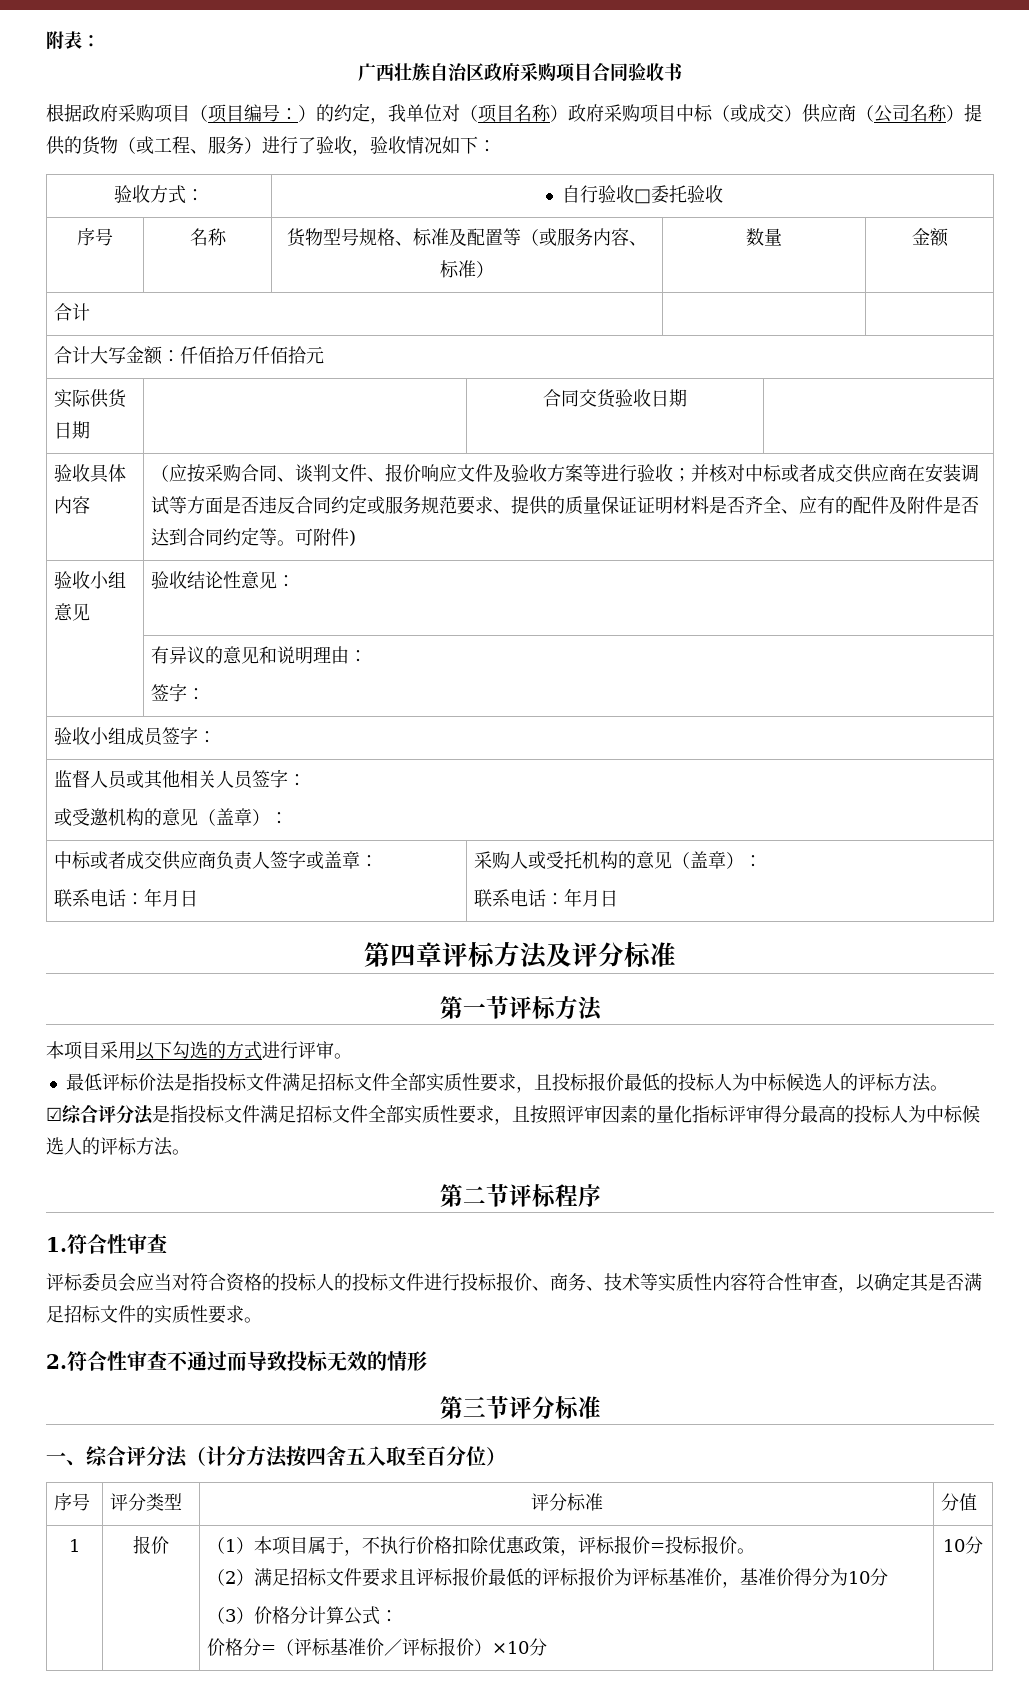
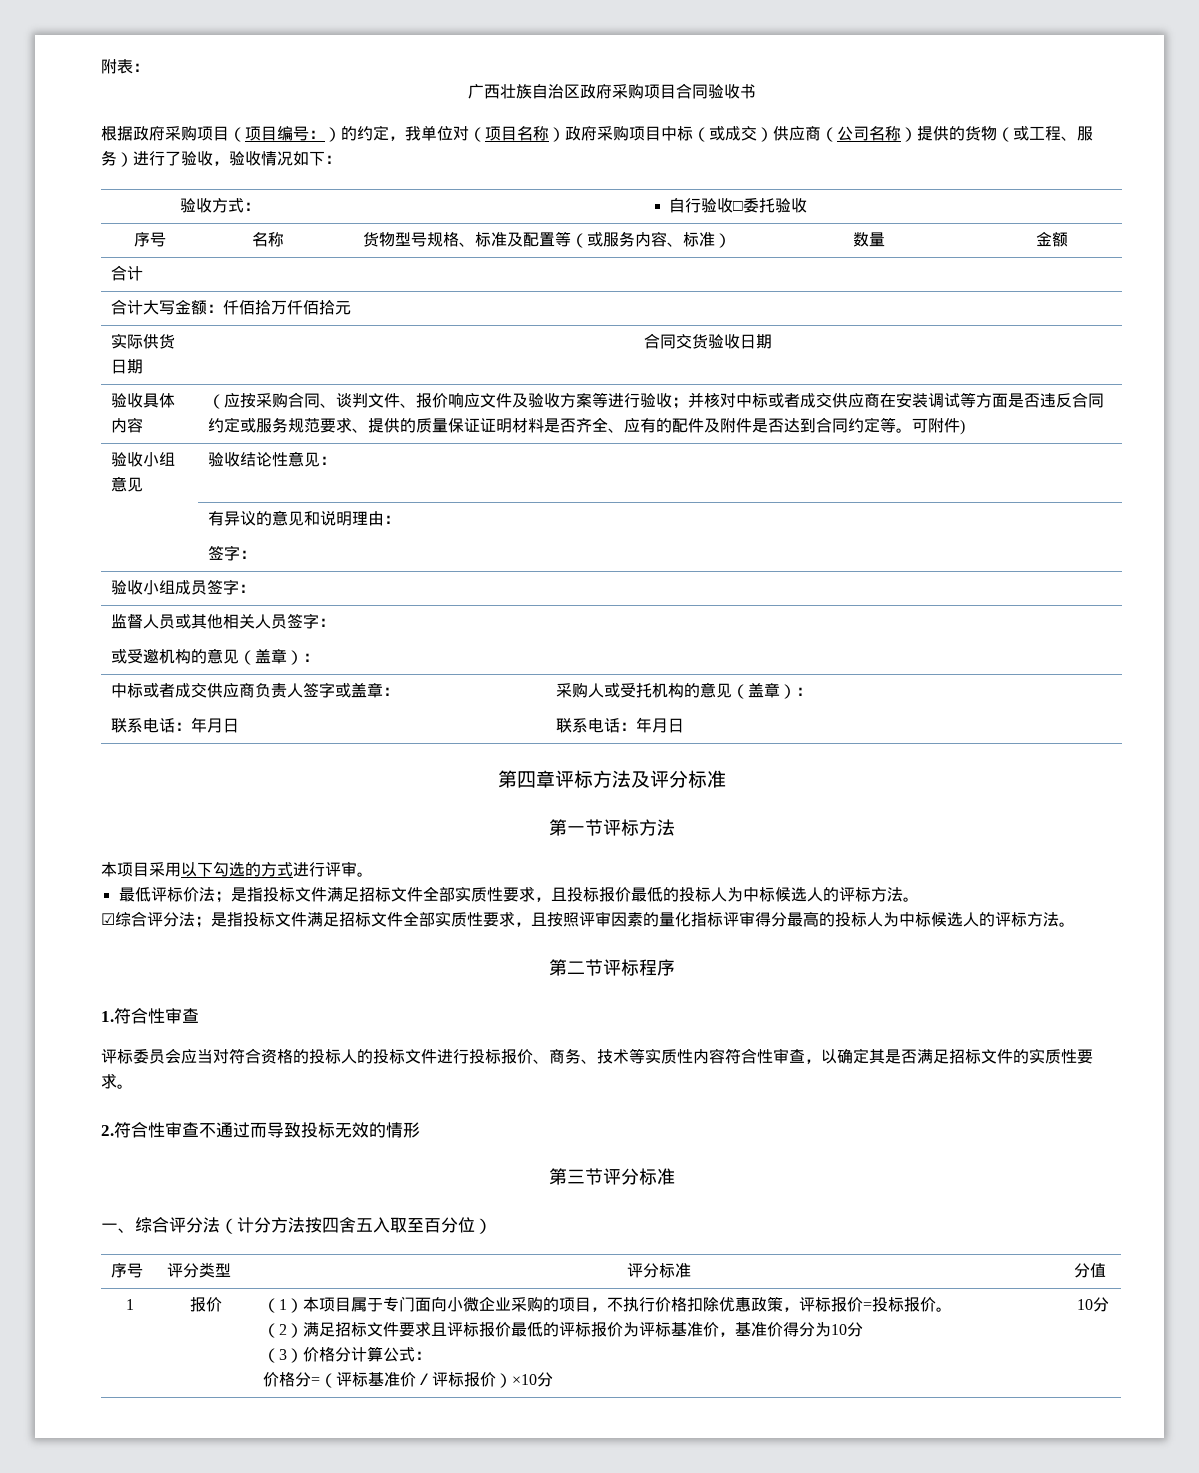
(175, 1082) none -> [214,891,231,903] ；
(154, 1115) none -> [195,916,211,928] ；
(344, 1545) none -> [382,1296,591,1312] 专门面向小微企业采购的项目

